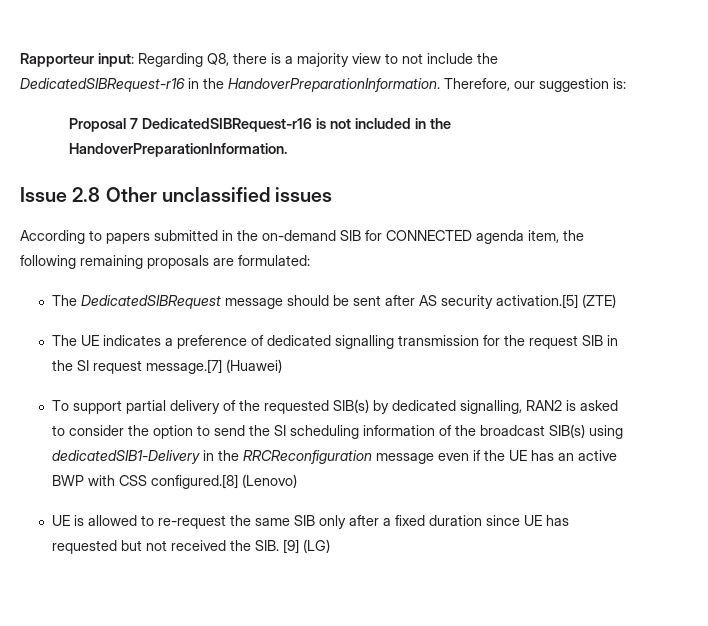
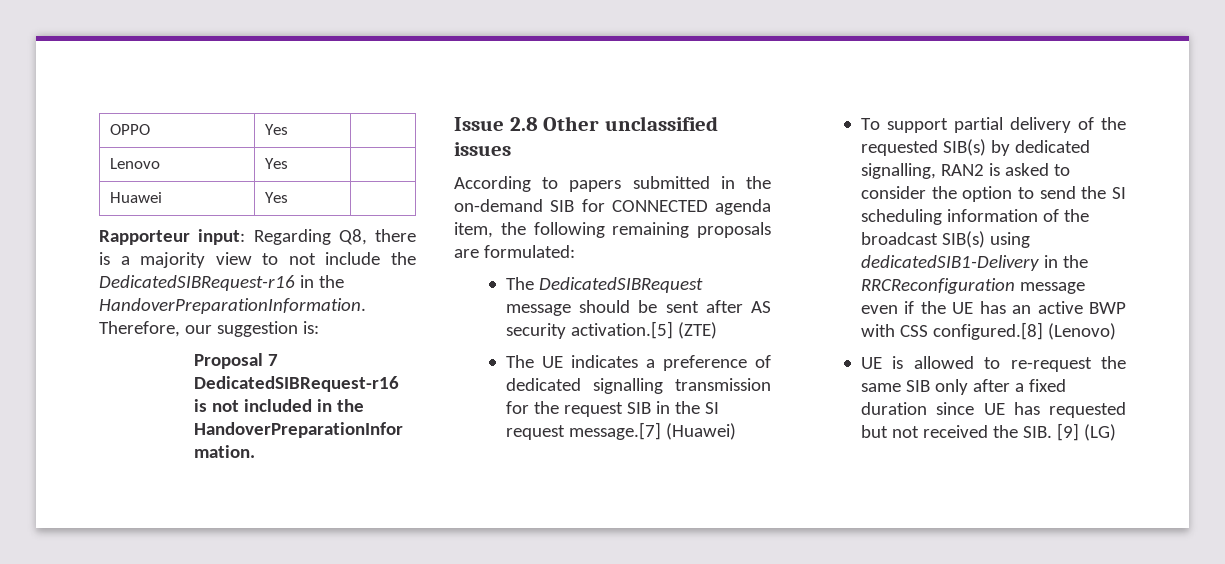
(20, 60) none -> [110,124,151,135] [265,124,289,135] [110,158,161,169] [265,158,289,169] [110,192,163,203] [265,192,289,203] OPPO | Yes | // Lenovo | Yes | // Huawei | Yes | //

